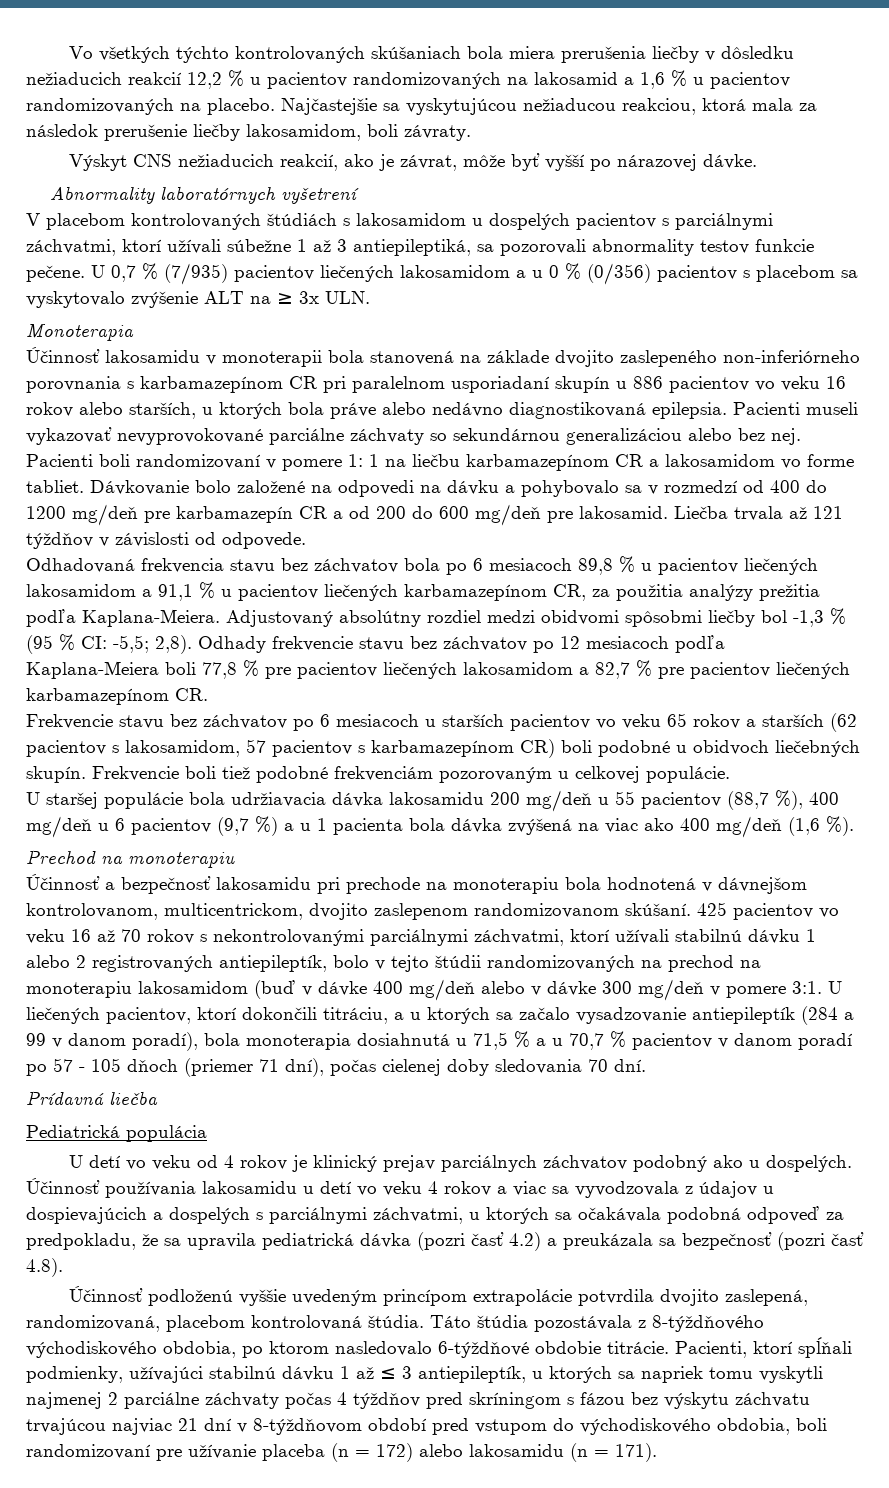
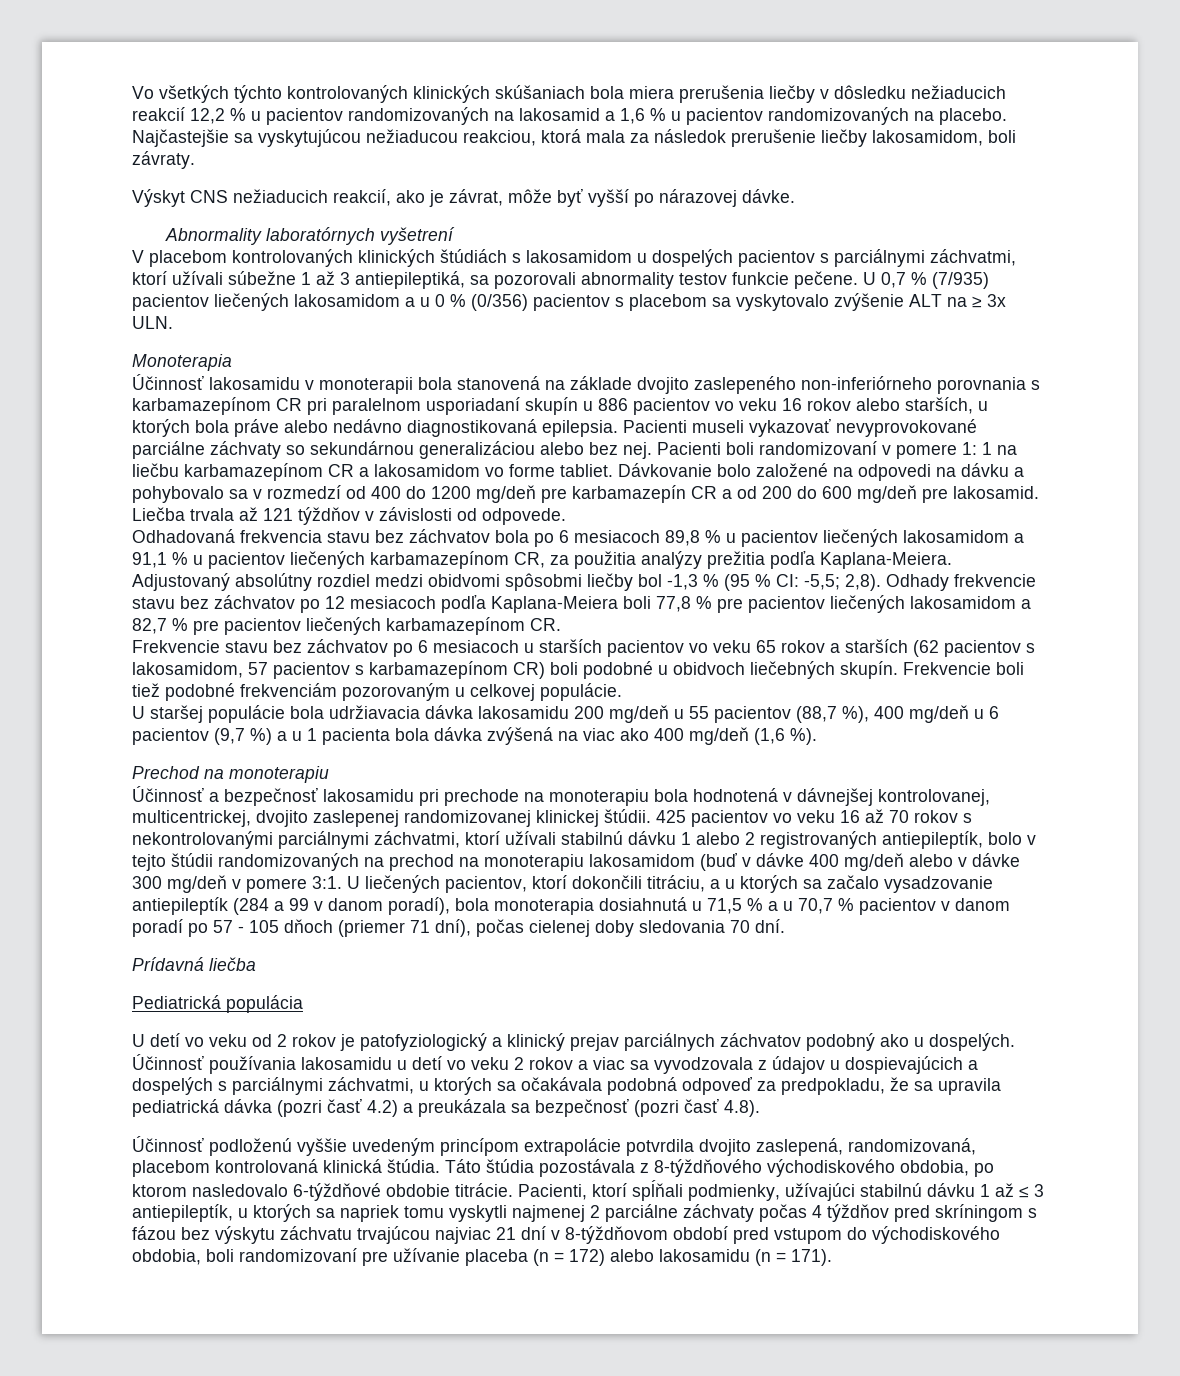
(365, 54) none -> [413,85,490,103] klinických
(261, 221) none -> [358,249,435,267] klinických
[718,877,807,894] [26,903,691,920] dávnejšom kontrolovanom, multicentrickom, dvojito zaslepenom randomizovanom skúšaní. -> [797,788,990,806] [132,809,651,827] dávnejšej kontrolovanej, multicentrickej, dvojito zaslepenej randomizovanej klinickej štúdii.
[223,1155,234,1168] 4 -> [277,1034,287,1047] 2
(307, 1163) none -> [360,1033,502,1051] patofyziologický a
[428,1181,438,1194] 4 -> [514,1057,524,1070] 2
(362, 1322) none -> [323,1159,382,1173] klinická

